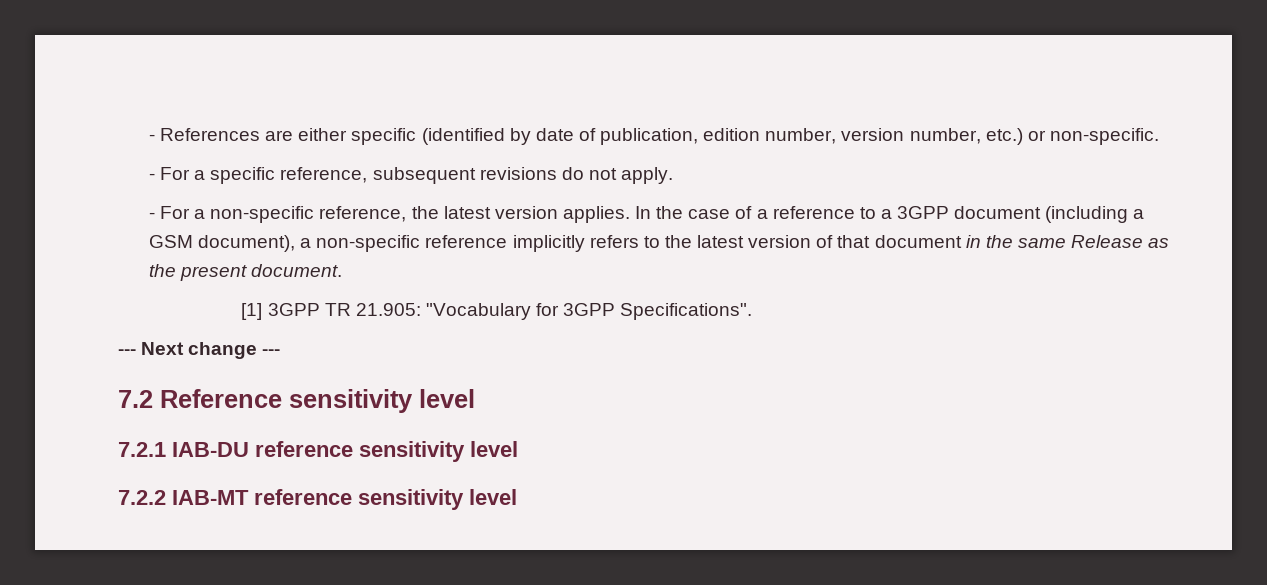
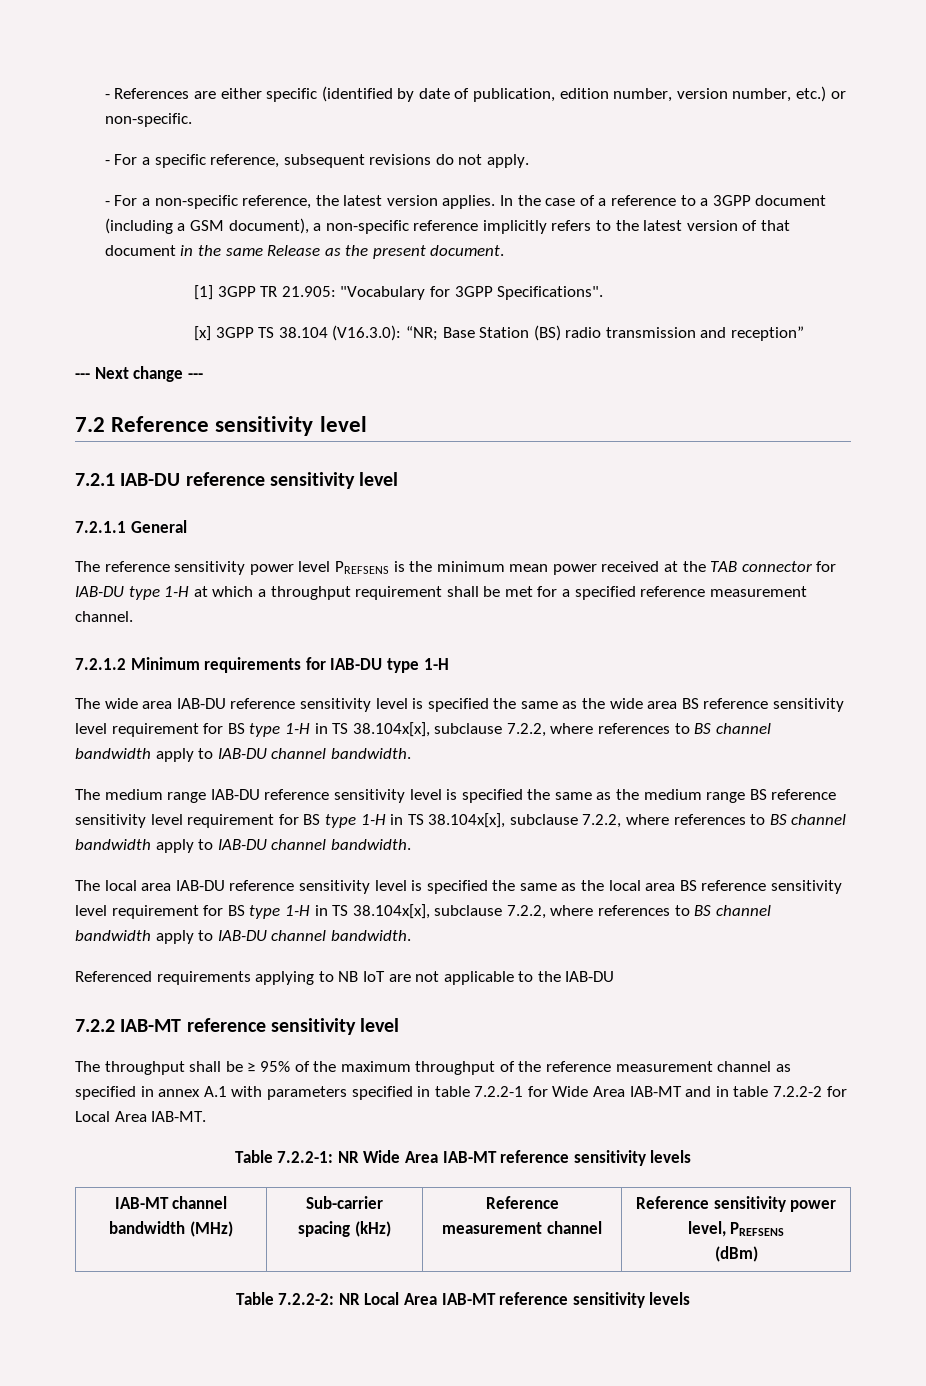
(753, 311) none -> [193,325,805,341] // [x] 3GPP TS 38.104 (V16.3.0): “NR; Base Station (BS) radio transmission and reception”
(518, 449) none -> [75,520,187,533] [75,561,837,575] [75,586,807,600] [75,611,133,622] [75,657,449,673] [75,698,845,712] [75,722,771,737] [75,748,411,762] [75,789,837,803] [75,813,847,828] [75,839,411,853] [75,880,843,894] [75,904,771,919] [75,930,411,944] [75,971,615,985] // 7.2.1.1 General // The reference sensitivity power level PREFSENS is the minimum mean power received at the TAB connector for IAB-DU type 1-H at which a throughput requirement shall be met for a specified reference measurement channel. // 7.2.1.2 Minimum requirements for IAB-DU type 1-H // The wide area IAB-DU reference sensitivity level is specified the same as the wide area BS reference sensitivity level requirement for BS type 1-H in TS 38.104x[x], subclause 7.2.2, where references to BS channel bandwidth apply to IAB-DU channel bandwidth. // The medium range IAB-DU reference sensitivity level is specified the same as the medium range BS reference sensitivity level requirement for BS type 1-H in TS 38.104x[x], subclause 7.2.2, where references to BS channel bandwidth apply to IAB-DU channel bandwidth. // The local area IAB-DU reference sensitivity level is specified the same as the local area BS reference sensitivity level requirement for BS type 1-H in TS 38.104x[x], subclause 7.2.2, where references to BS channel bandwidth apply to IAB-DU channel bandwidth. // Referenced requirements applying to NB IoT are not applicable to the IAB-DU
(517, 497) none -> [75,1061,791,1075] [75,1086,847,1100] [75,1111,207,1122] [234,1150,692,1166] [114,1196,228,1209] [109,1221,233,1237] [306,1196,383,1209] [298,1221,391,1237] [485,1196,559,1209] [442,1221,602,1234] [635,1196,837,1212] [687,1221,785,1237] [714,1246,758,1262] [235,1292,691,1308] // The throughput shall be ≥ 95% of the maximum throughput of the reference measurement channel as specified in annex A.1 with parameters specified in table 7.2.2-1 for Wide Area IAB-MT and in table 7.2.2-2 for Local Area IAB-MT. // Table 7.2.2-1: NR Wide Area IAB-MT reference sensitivity levels // IAB-MT channel bandwidth (MHz) | Sub-carrier spacing (kHz) | Reference measurement channel | Reference sensitivity power level, PREFSENS // (dBm) // Table 7.2.2-2: NR Local Area IAB-MT reference sensitivity levels

